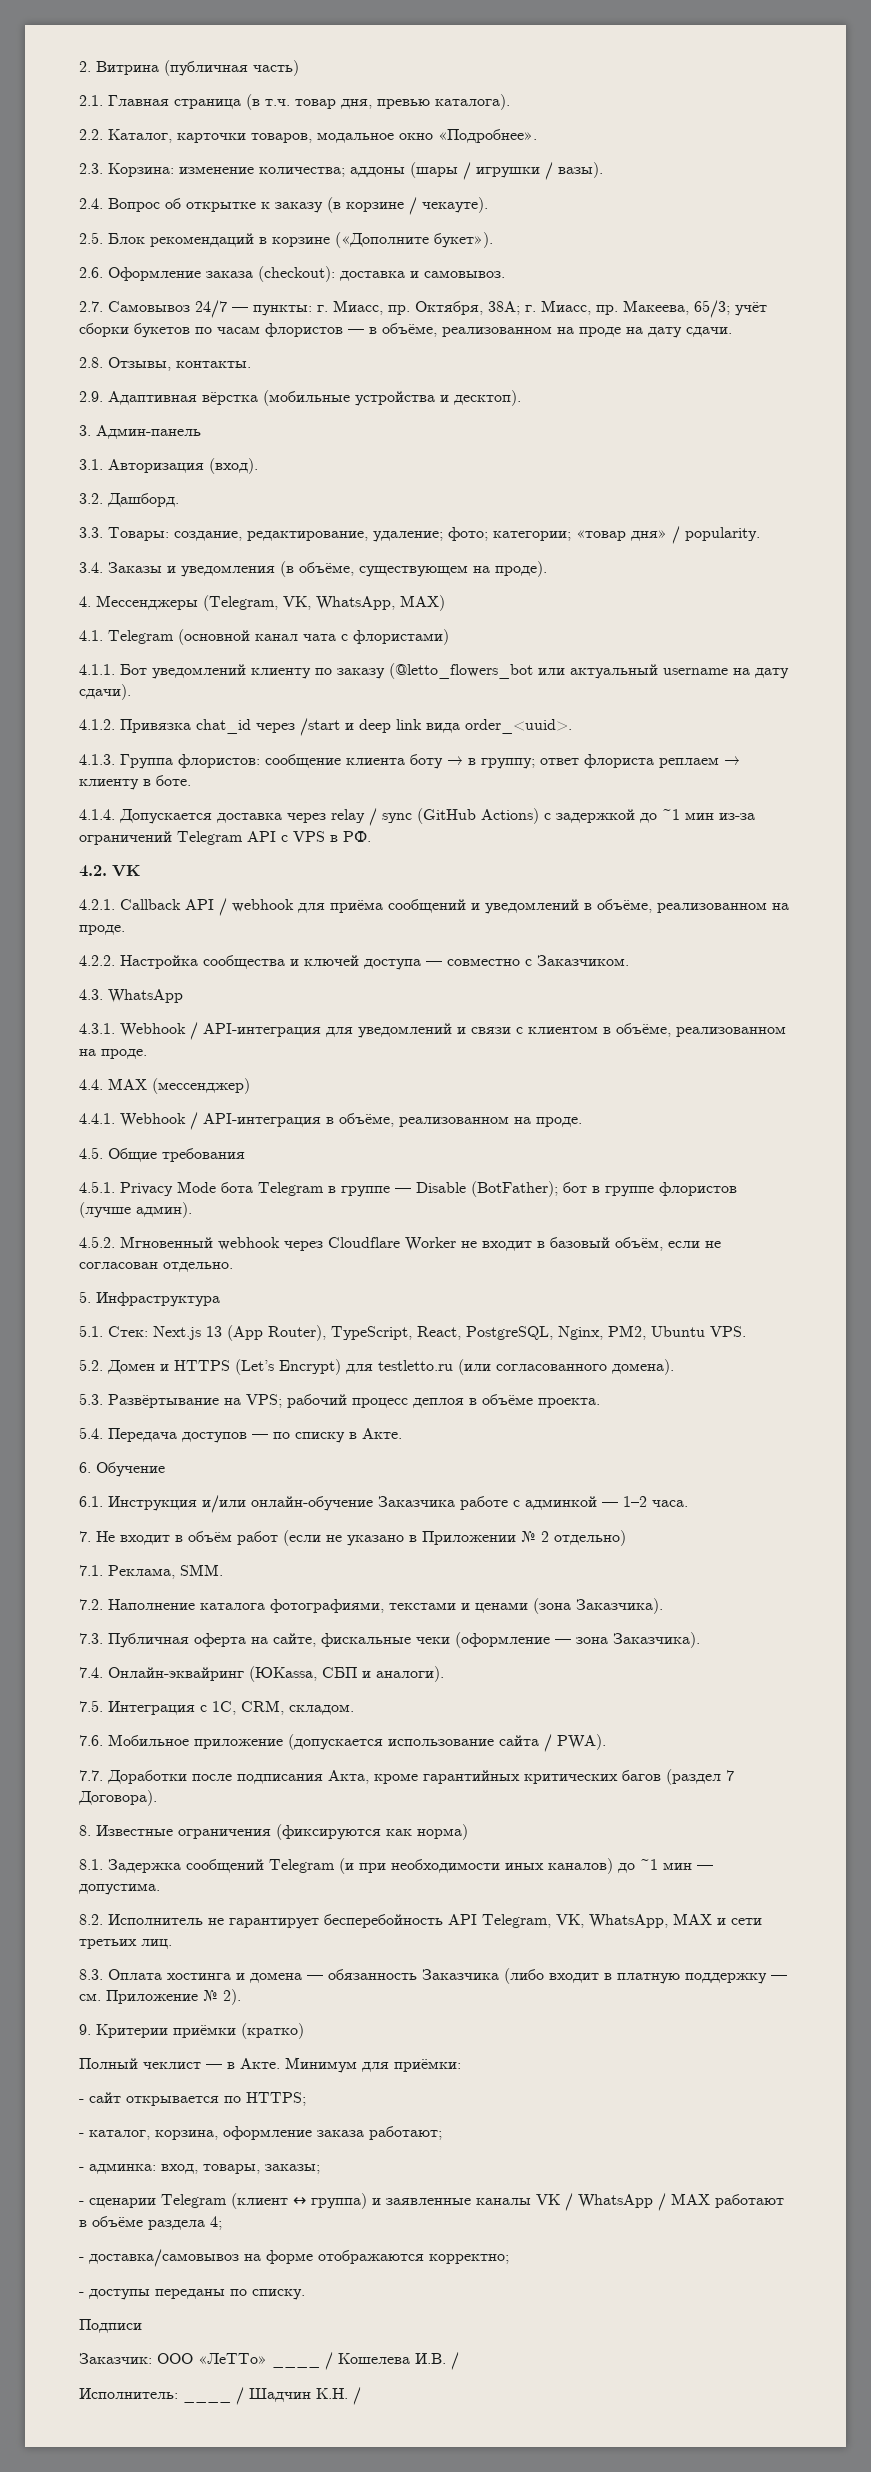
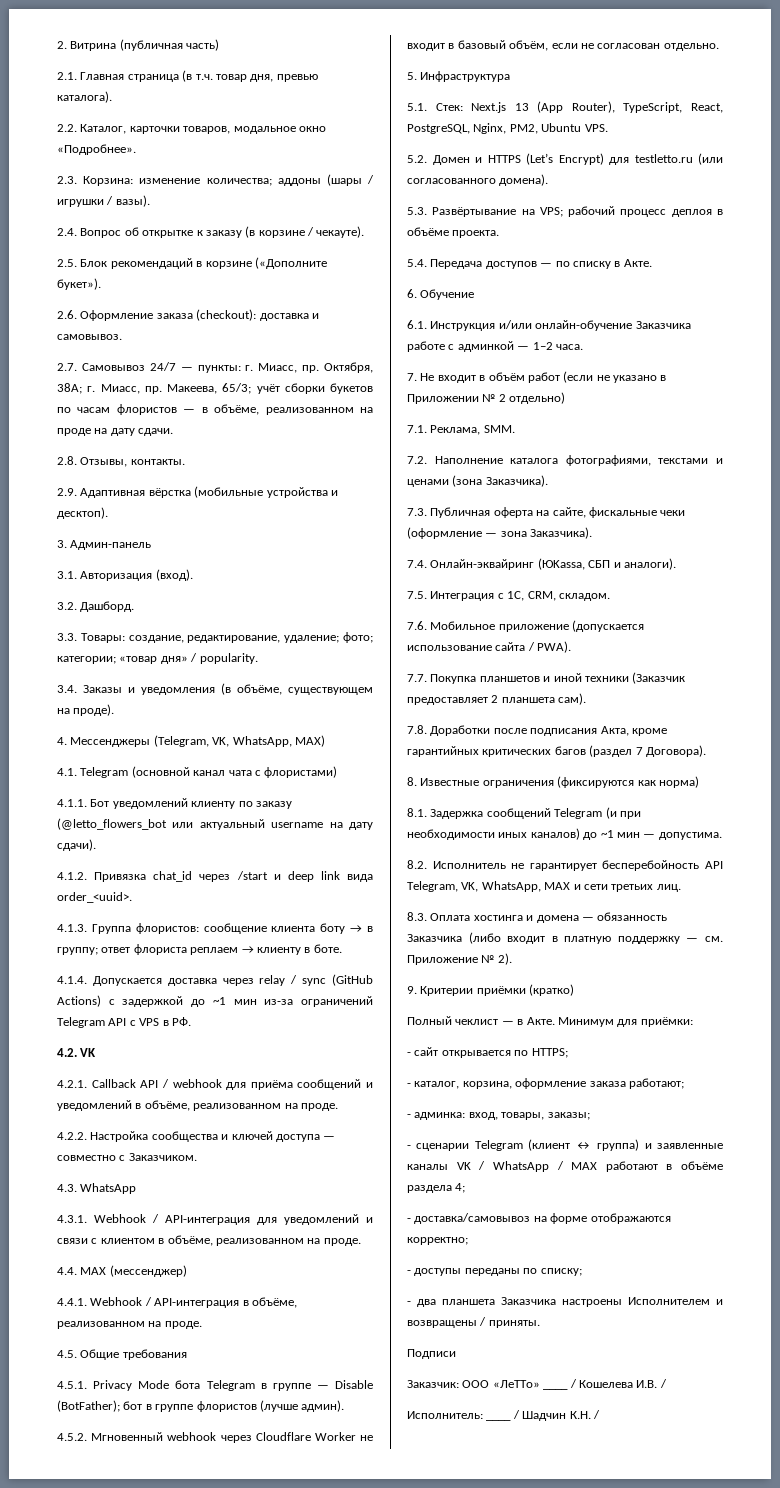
(103, 1775) none -> [430,672,686,684] [407,693,587,705] [407,725,427,734] Покупка планшетов и иной техники (Заказчик предоставляет 2 планшета сам). // 7.8.
[252,2289,305,2300] списку. -> [540,1268,582,1276] [407,1297,723,1307] [407,1317,540,1328] списку; // - два планшета Заказчика настроены Исполнителем и возвращены / приняты.

